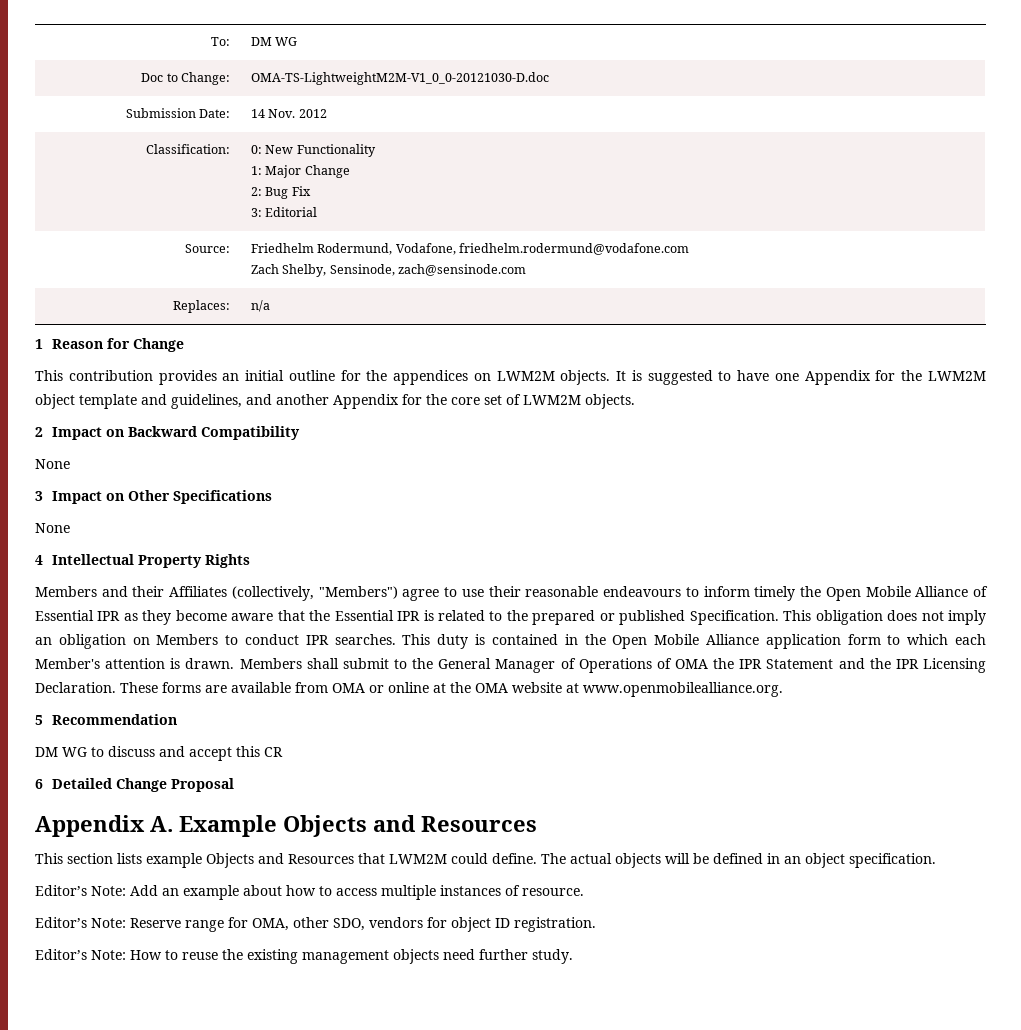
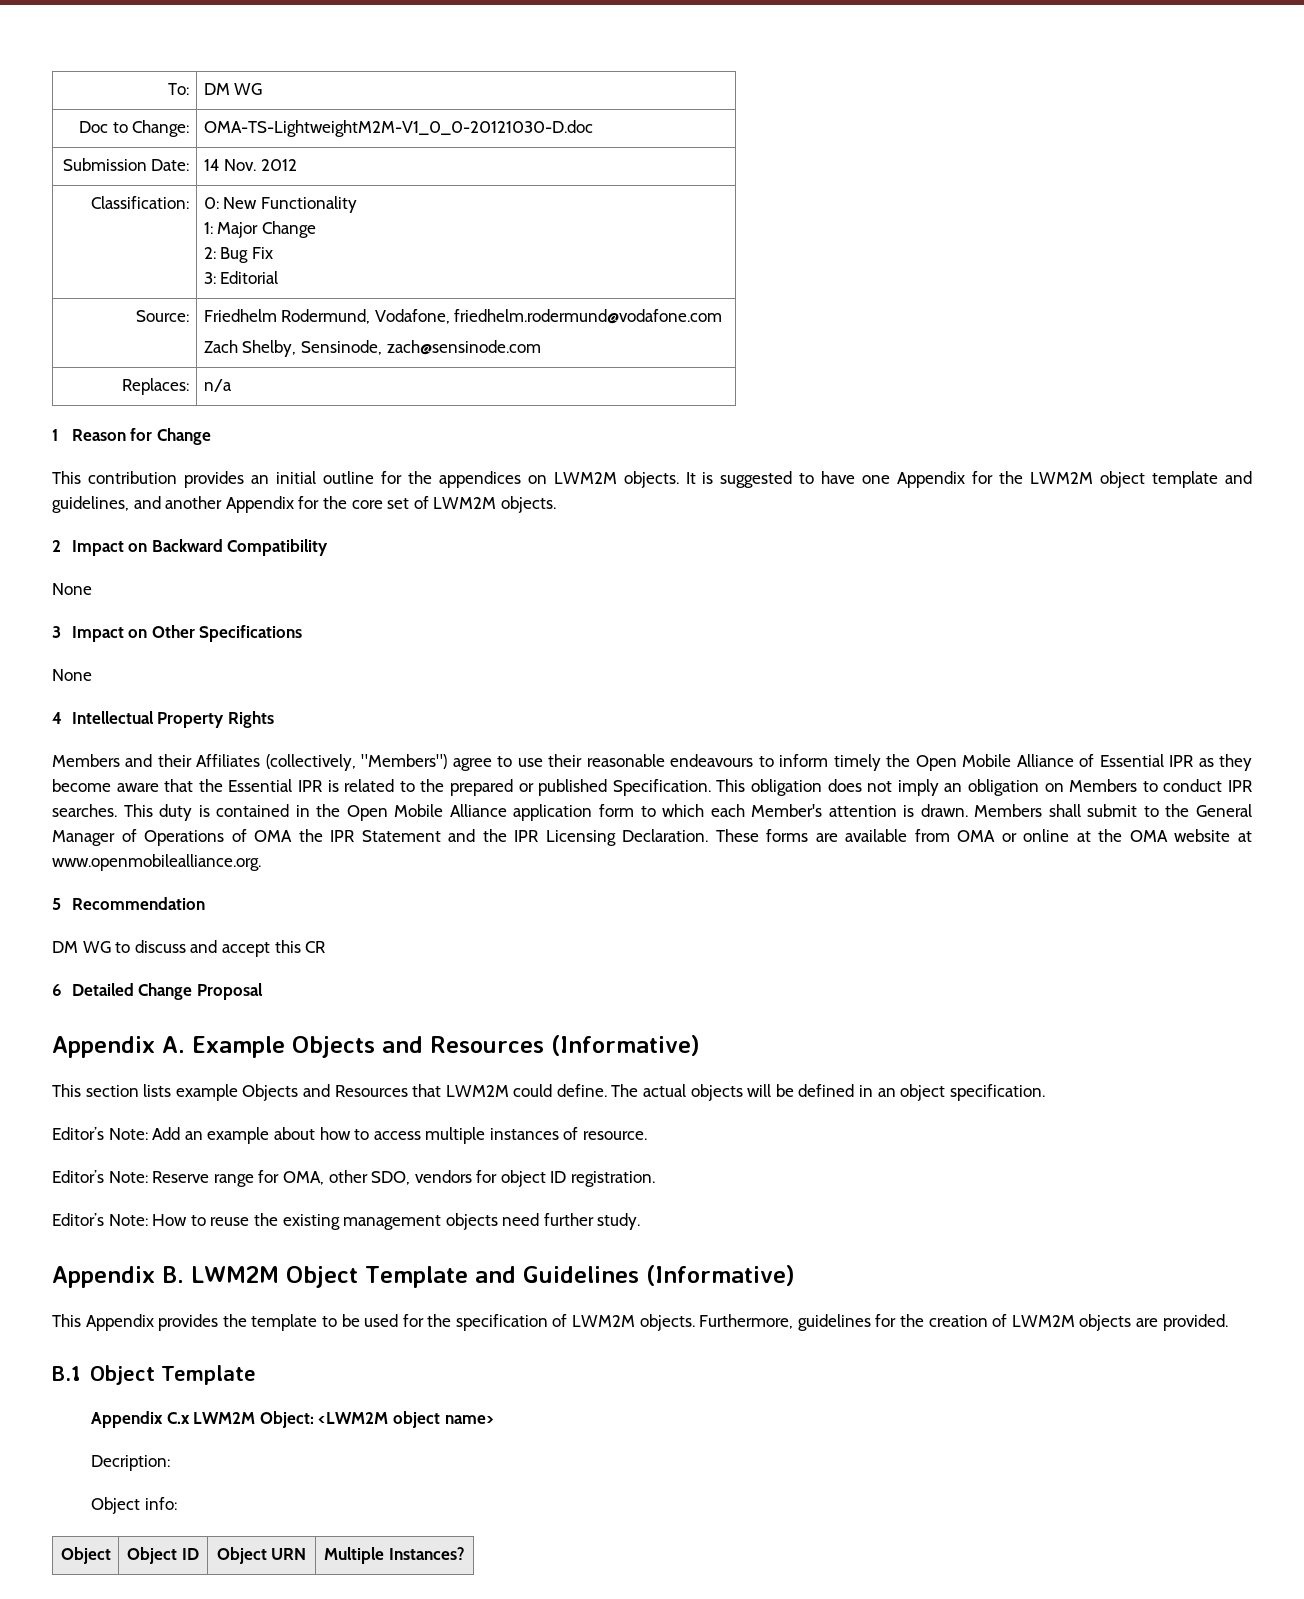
(537, 824) none -> [551,1035,700,1056] (Informative)
(573, 956) none -> [52,1265,795,1288] [52,1314,1228,1331] [52,1365,257,1385] [91,1411,494,1428] [91,1455,171,1471] [91,1497,177,1514] [60,1547,111,1564] [127,1547,199,1564] [216,1547,307,1564] [324,1547,465,1564] // Appendix B. LWM2M Object Template and Guidelines (Informative) // This Appendix provides the template to be used for the specification of LWM2M objects. Furthermore, guidelines for the creation of LWM2M objects are provided. // B.1 Object Template // Appendix C.x LWM2M Object: <LWM2M object name> // Decription: // Object info: // Object | Object ID | Object URN | Multiple Instances?

